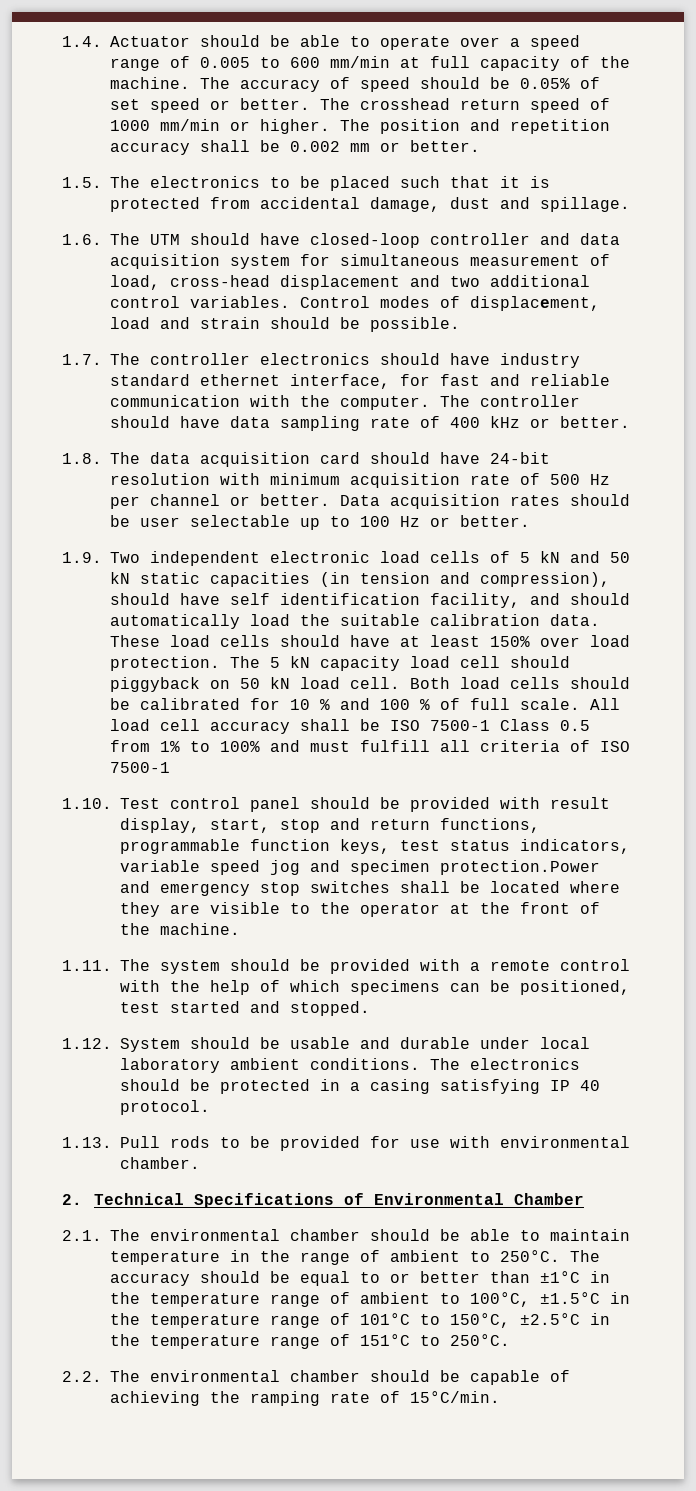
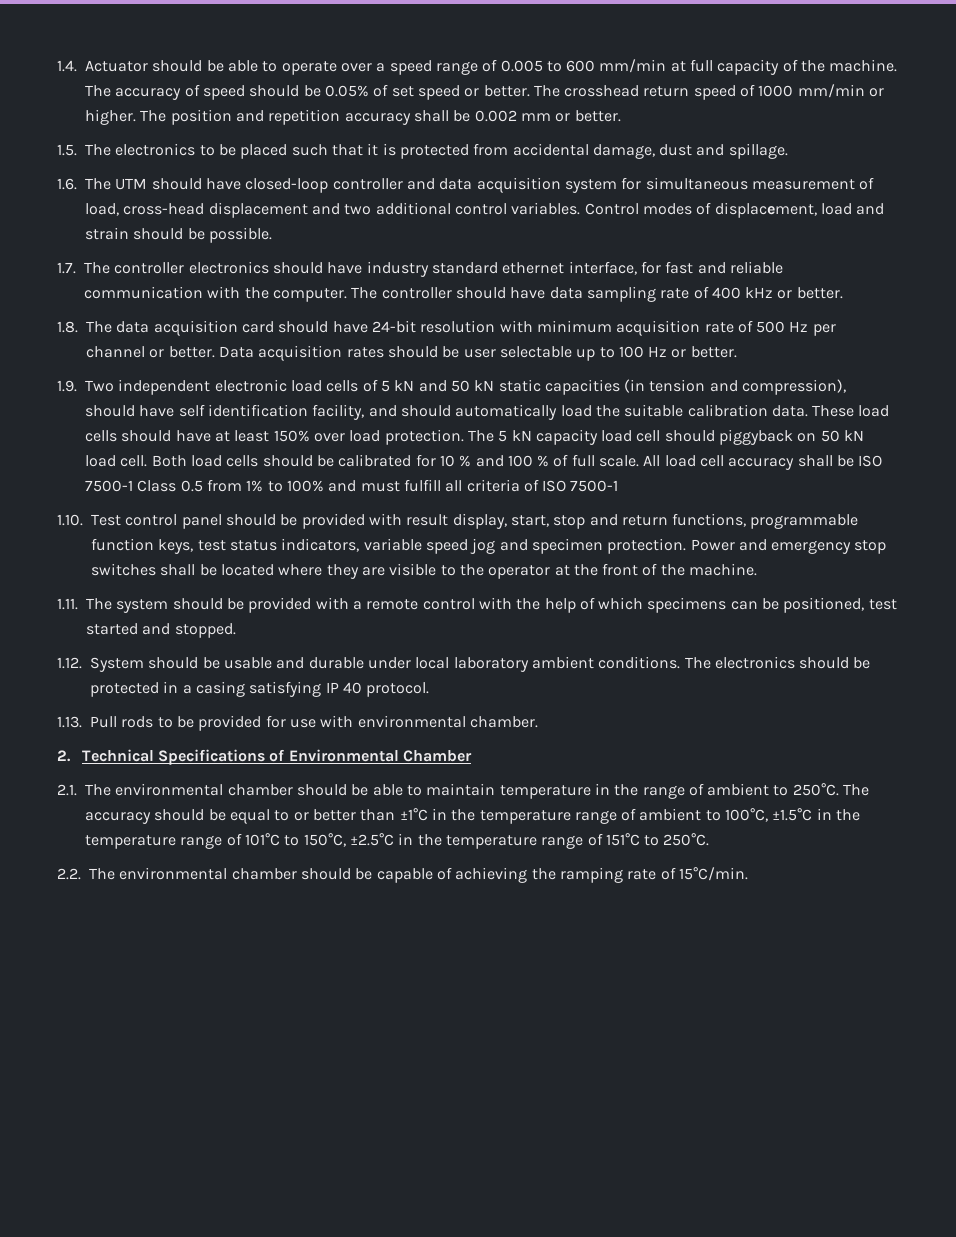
[440,860,600,875] protection.Power -> [607,538,735,554] protection. Power

